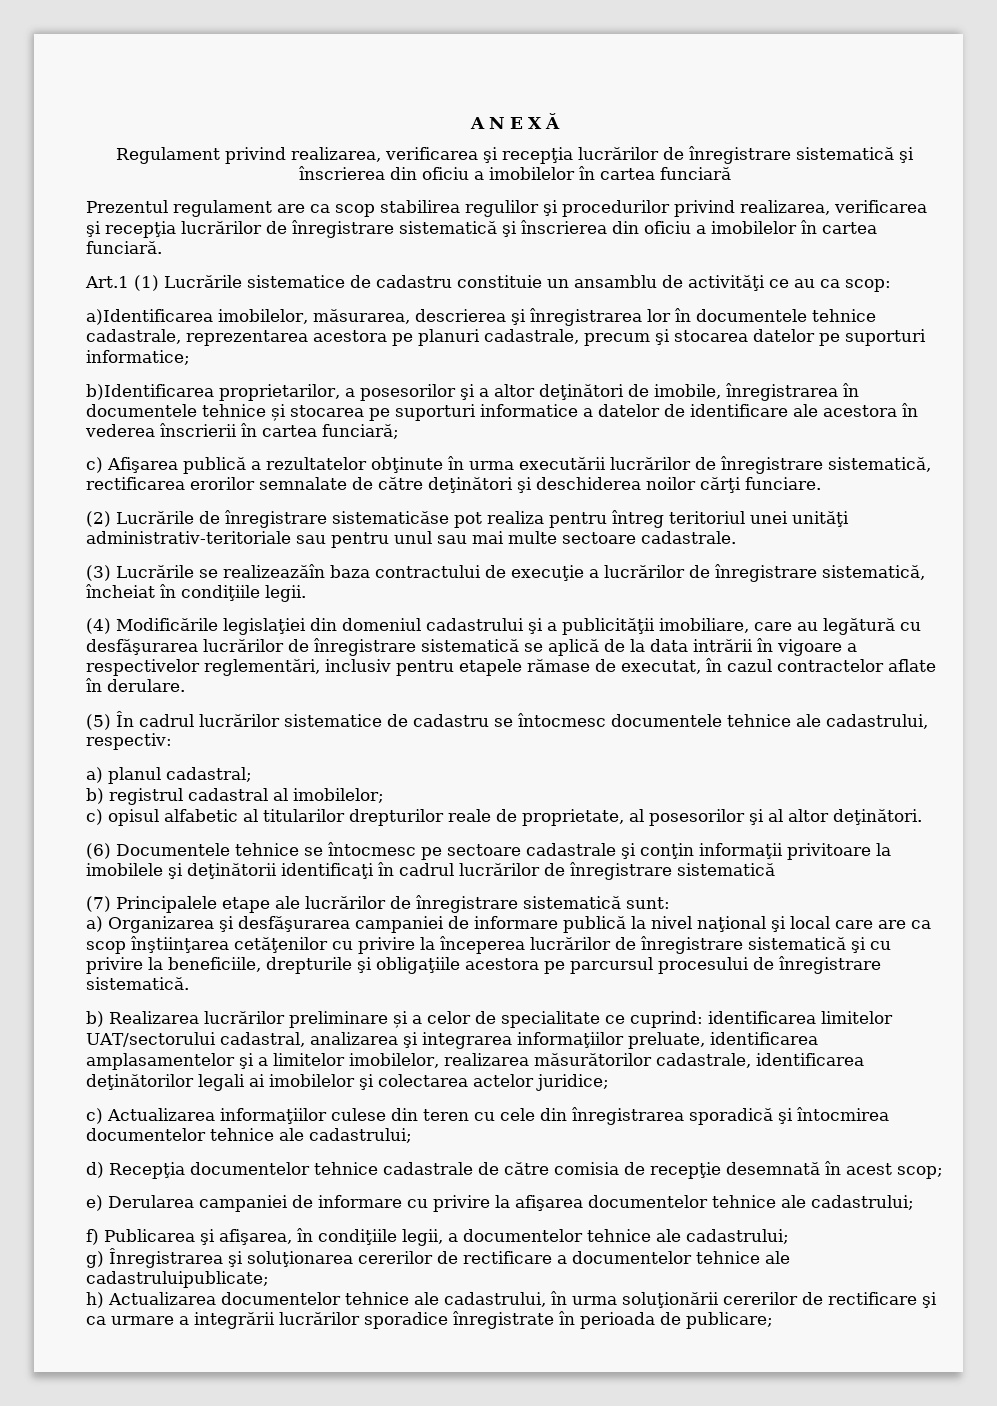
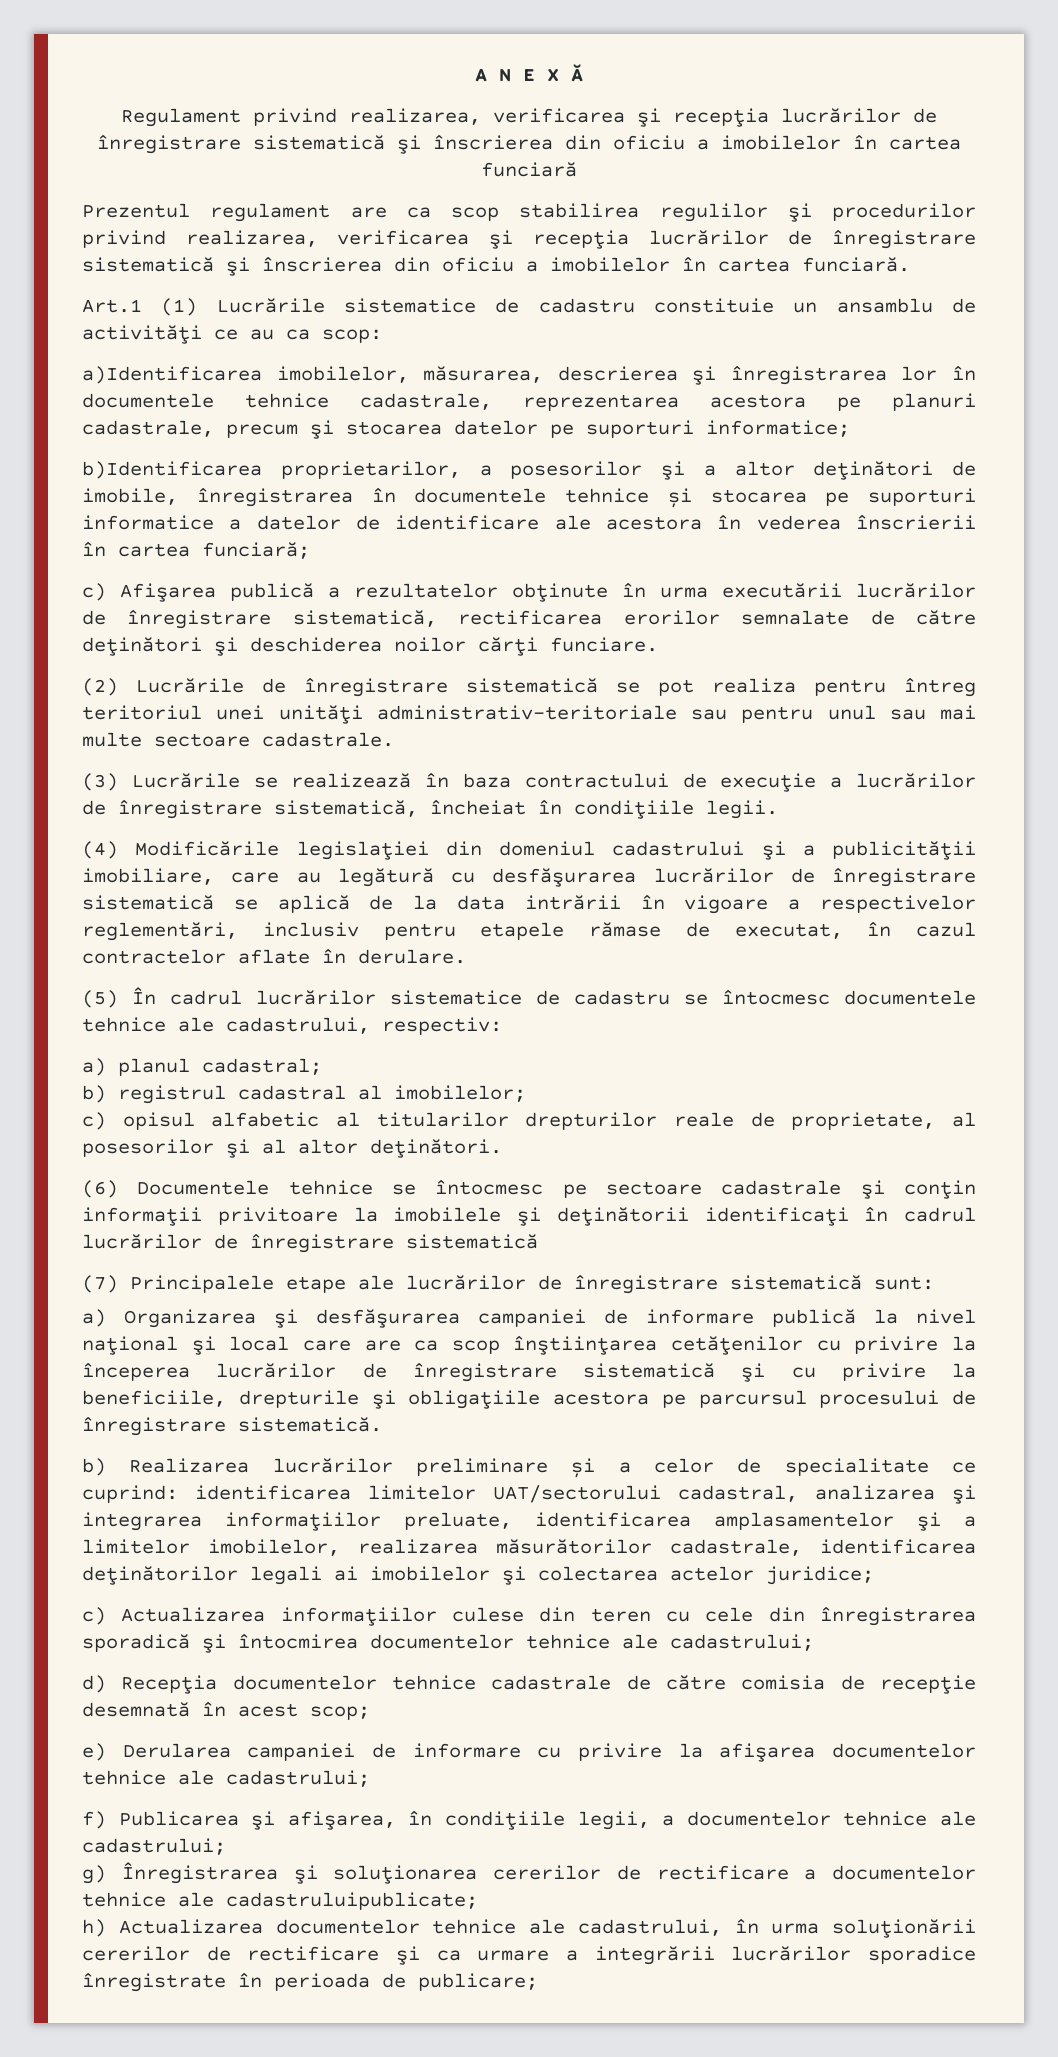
[332,511,449,524] sistematicăse -> [466,678,640,693] sistematică se
[223,564,325,578] realizeazăîn -> [291,773,450,788] realizează în

